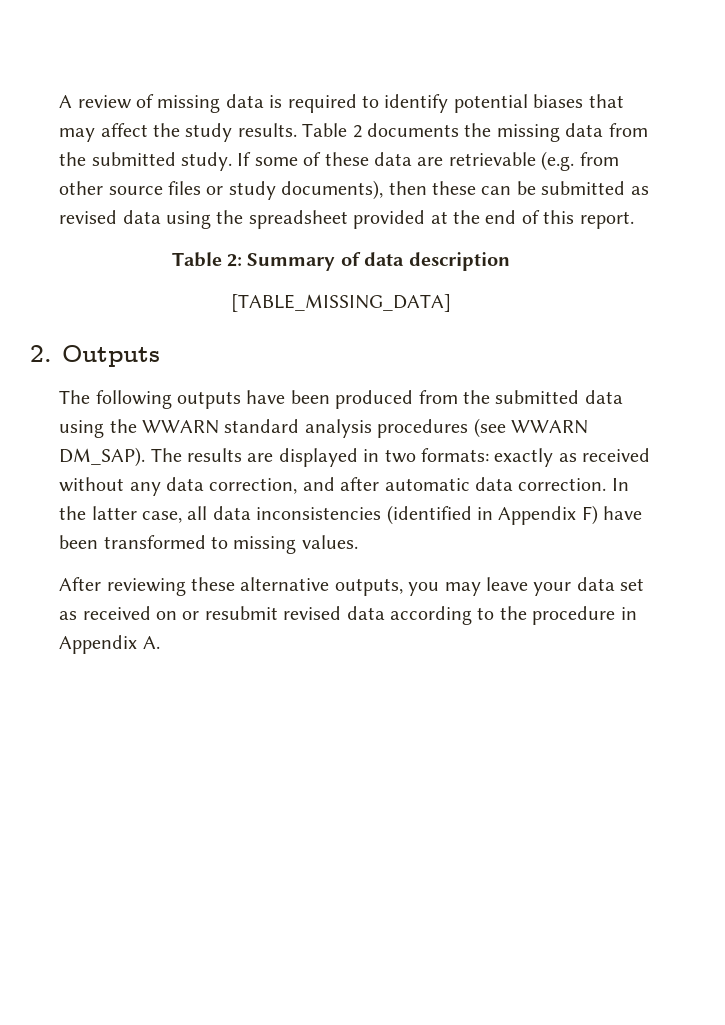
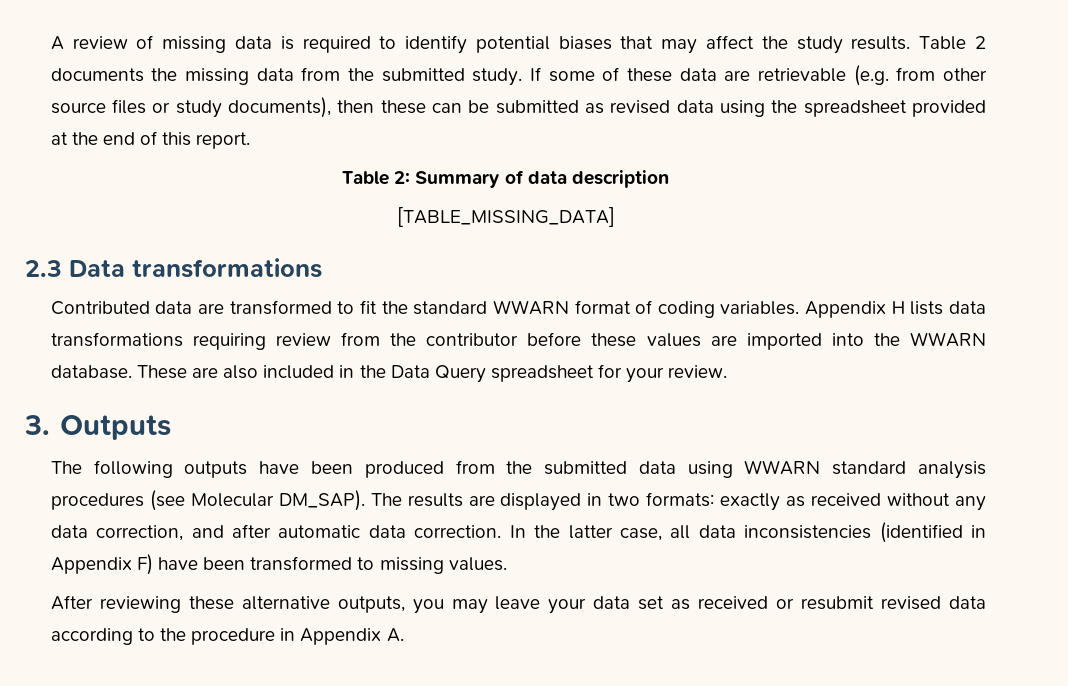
[30,345,52,362] 2. -> [25,258,322,278] [50,300,987,318] [50,332,987,350] [50,364,728,383] [24,415,50,435] 2.3 Data transformations // Contributed data are transformed to fit the standard WWARN format of coding variables. Appendix H lists data transformations requiring review from the contributor before these values are imported into the WWARN database. These are also included in the Data Query spreadsheet for your review. // 3.
[109,419,137,433] the -> (733, 469) none
[510,420,588,434] WWARN -> [190,493,274,507] Molecular
[155,611,177,620] on -> (769, 602) none

